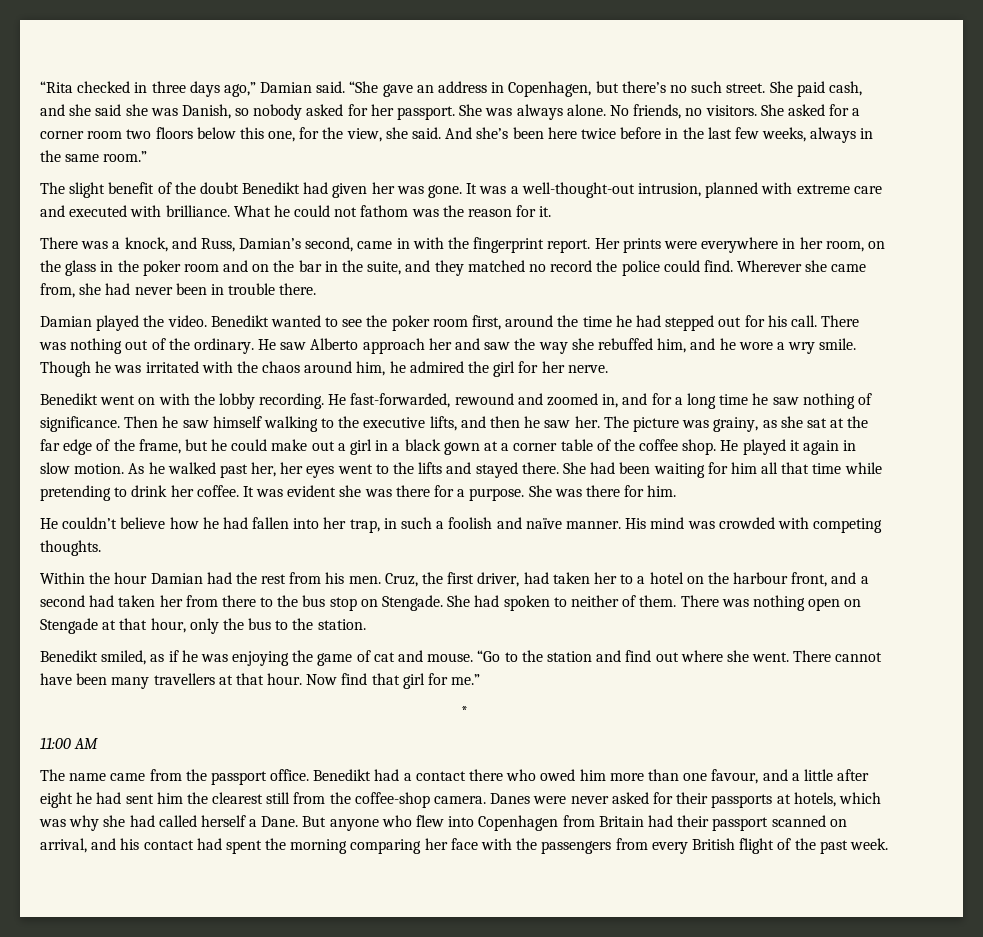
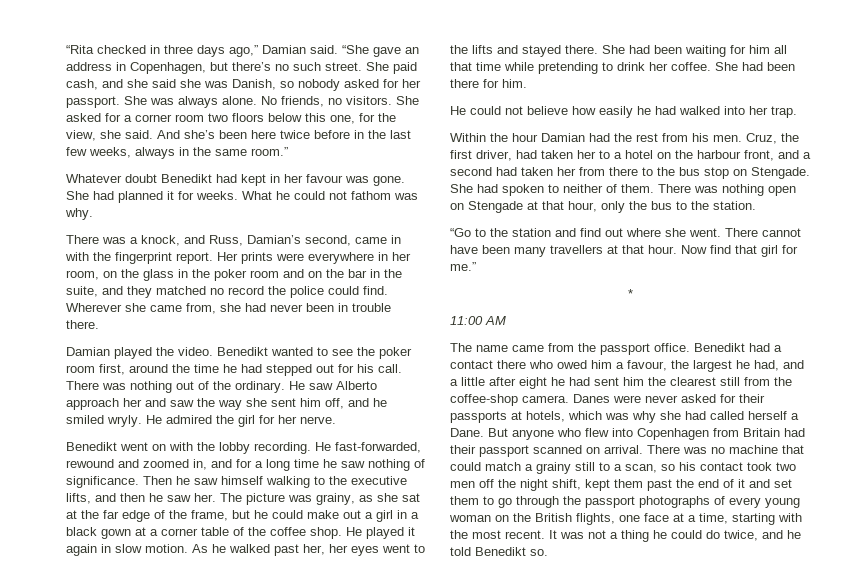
[40,182,882,198] [40,205,230,217] The slight benefit of the doubt Benedikt had given her was gone. It was a well-thought-out intrusion, planned with extreme care and executed with brilliance. -> [66,174,405,186] [66,191,238,203] Whatever doubt Benedikt had kept in her favour was gone. She had planned it for weeks.
[442,205,552,217] the reason for it. -> [65,208,93,220] why.
[597,338,857,354] [40,361,406,377] rebuffed him, and he wore a wry smile. Though he was irritated with the chaos around him, he -> [271,398,387,409] [66,415,162,427] sent him off, and he smiled wryly. He
[242,485,582,501] It was evident she was there for a purpose. She was -> [715,62,795,71] She had been
[62,517,118,529] couldn’t -> [470,106,523,115] could not
[202,517,290,529] he had fallen -> [599,106,720,118] easily he had walked
[349,517,883,533] [40,540,101,556] trap, in such a foolish and naïve manner. His mind was crowded with competing thoughts. -> [771,106,797,118] trap.
[40,650,474,666] Benedikt smiled, as if he was enjoying the game of cat and mouse. -> (756, 205) none
[609,769,759,784] more than one favour, -> [616,360,779,372] a favour, the largest he had,
[40,838,888,854] arrival, and his contact had spent the morning comparing her face with the passengers from every British flight of the past week. -> [604,445,804,454] [450,462,796,474] [450,479,792,491] [450,496,800,508] [449,513,802,525] [450,530,801,542] [450,547,548,556] arrival. There was no machine that could match a grainy still to a scan, so his contact took two men off the night shift, kept them past the end of it and set them to go through the passport photographs of every young woman on the British flights, one face at a time, starting with the most recent. It was not a thing he could do twice, and he told Benedikt so.

